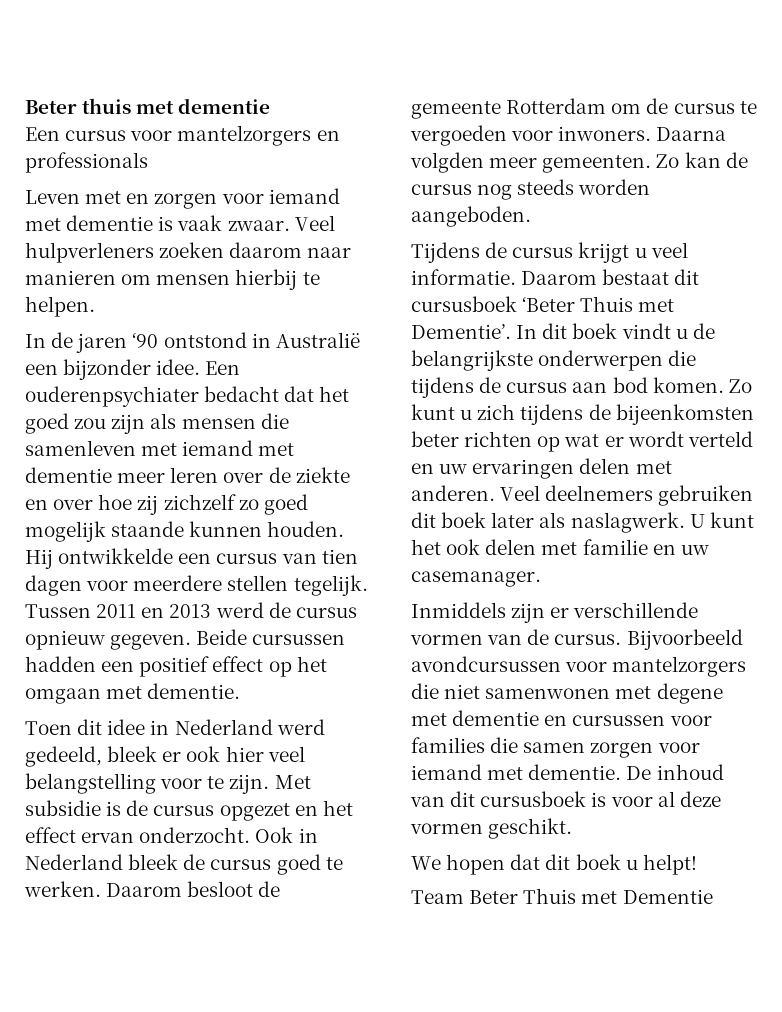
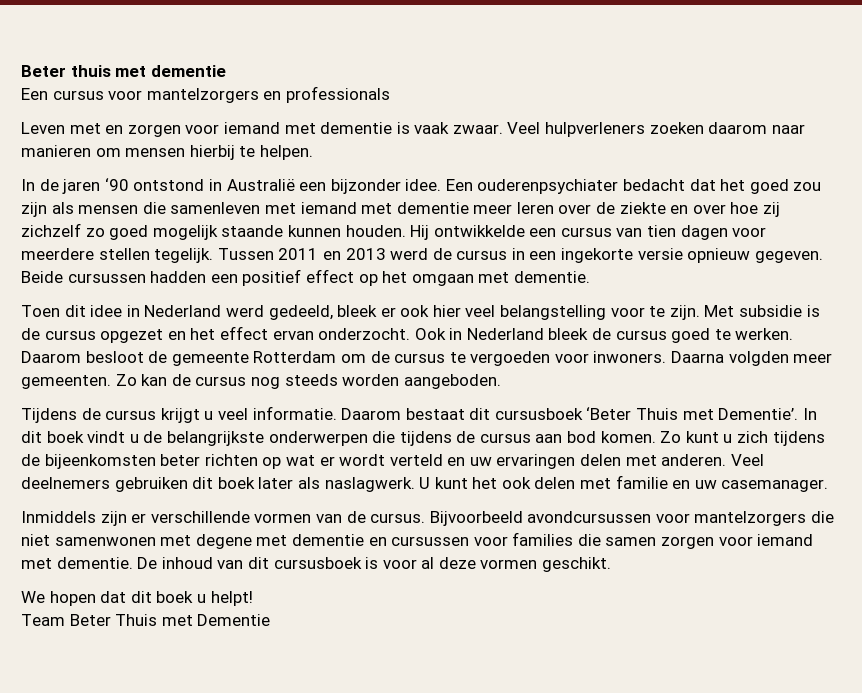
(357, 612) none -> [511,248,683,263] in een ingekorte versie

